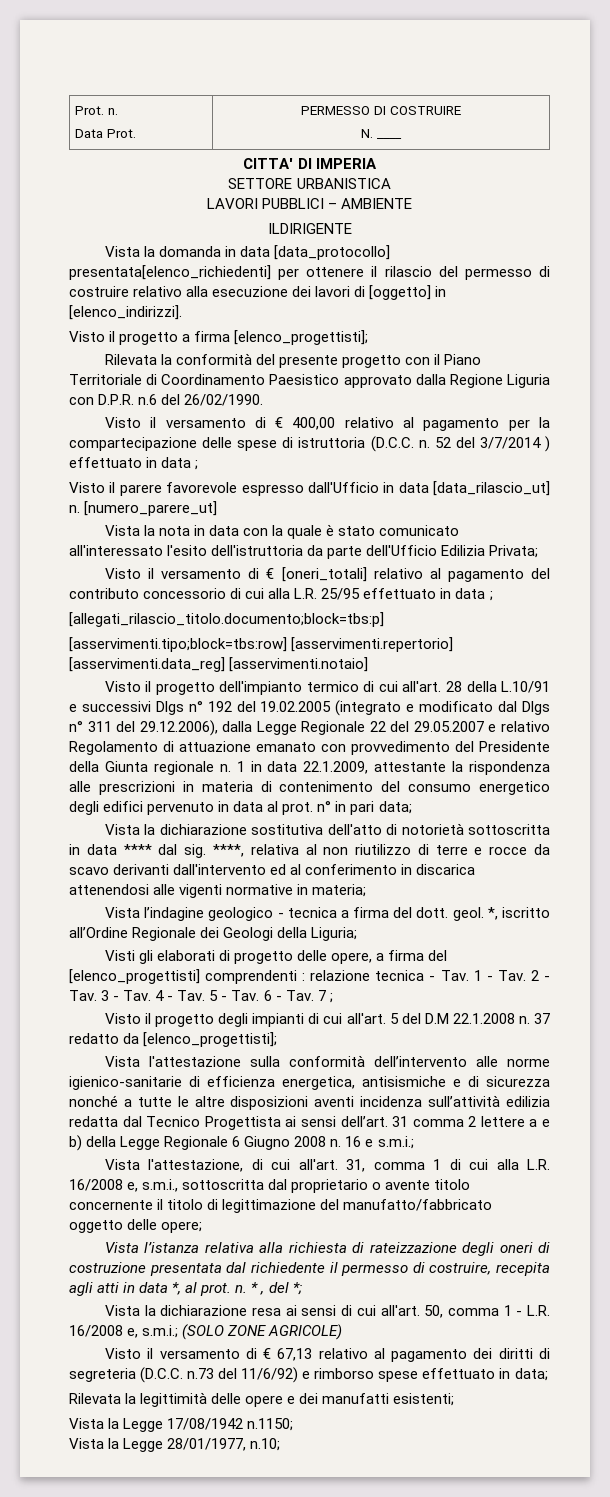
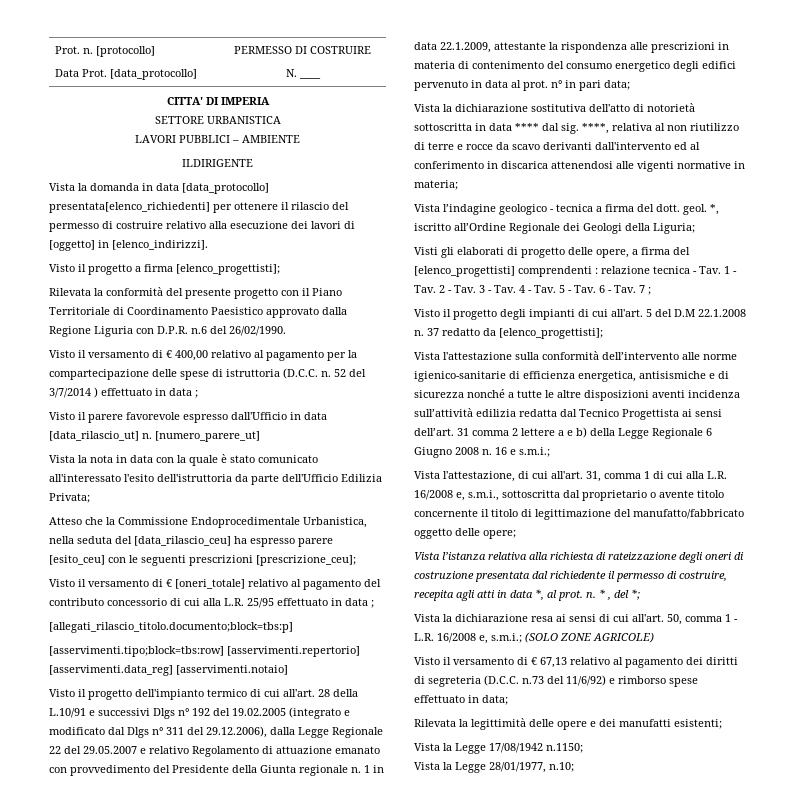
(118, 111) none -> [95,46,155,57] [protocollo]
(136, 133) none -> [109,69,197,80] [data_protocollo]
[104,567,367,582] // Visto il versamento di € [oneri_totali] -> [49,517,367,528] [49,536,333,547] [49,555,356,566] [49,579,245,589] // Atteso che la Commissione Endoprocedimentale Urbanistica, nella seduta del [data_rilascio_ceu] ha espresso parere [esito_ceu] con le seguenti prescrizioni [prescrizione_ceu]; // Visto il versamento di € [oneri_totale]

